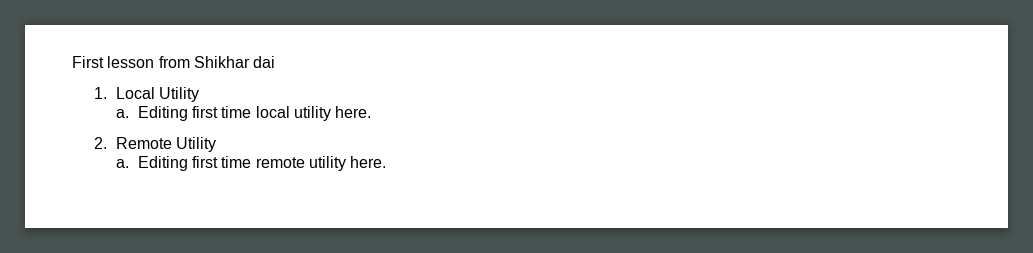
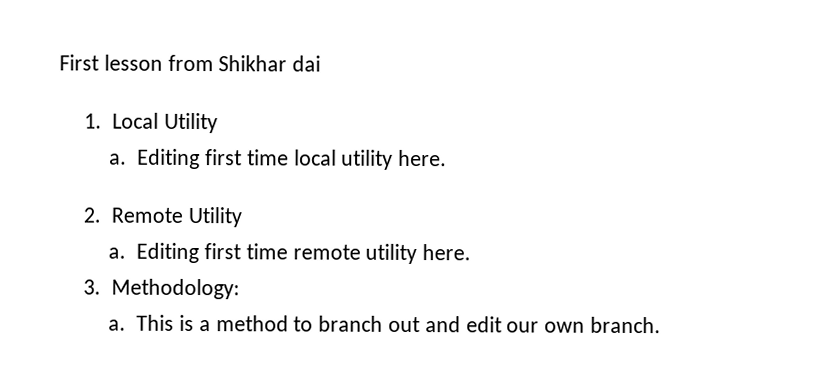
(387, 162) none -> [83,278,240,300] [108,314,662,334] // 3. Methodology: // a. This is a method to branch out and edit our own branch.

